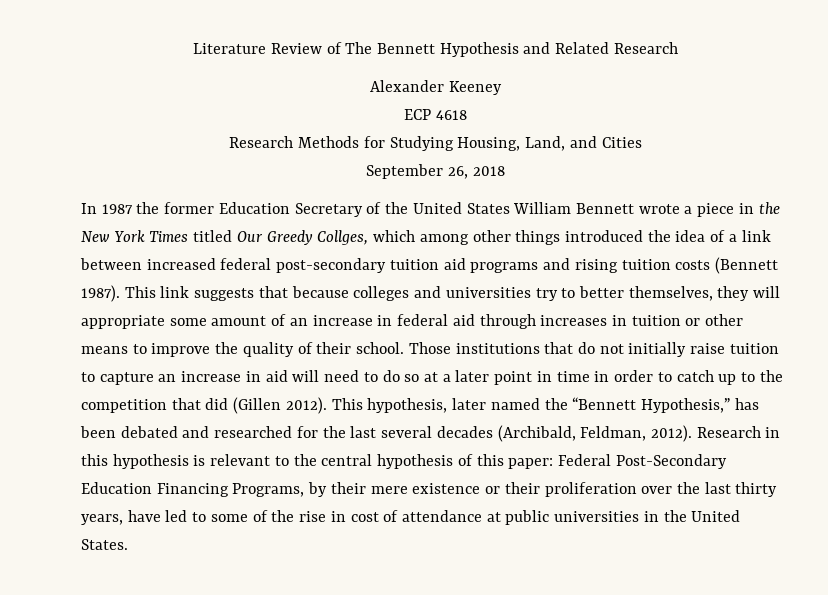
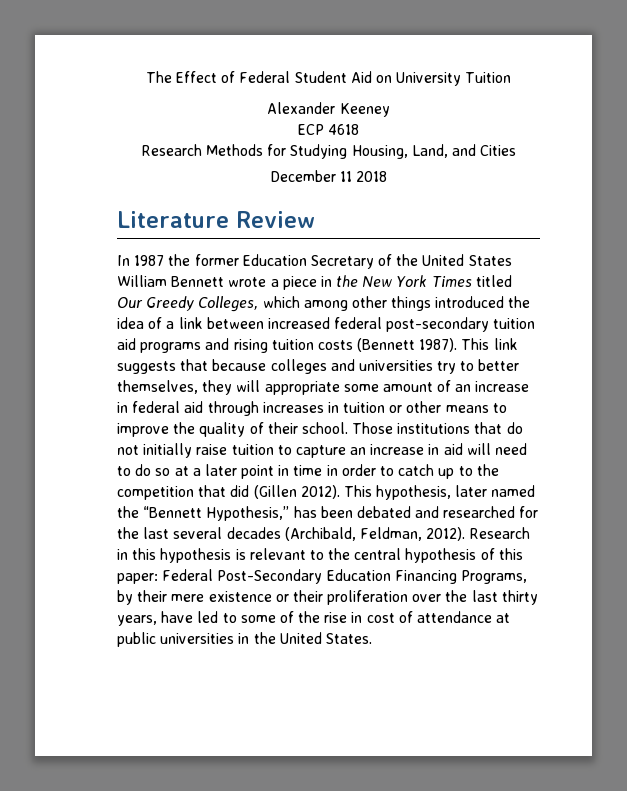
[193,42,678,57] Literature Review of The Bennett Hypothesis and Related Research -> [145,71,512,86] The Effect of Federal Student Aid on University Tuition
[366,164,468,179] September 26, -> [269,170,352,182] December 11
(505, 171) none -> [117,211,315,228] // Literature Review
[317,230,369,245] Collges, -> [198,296,259,312] Colleges,

